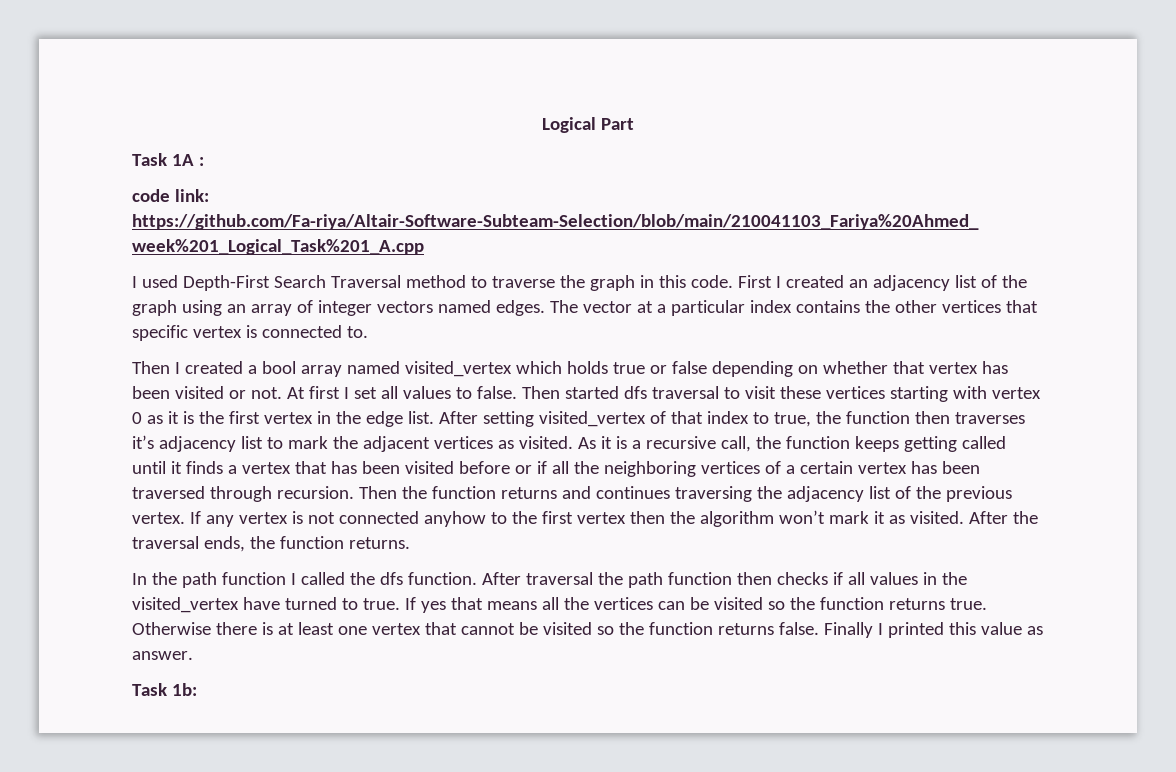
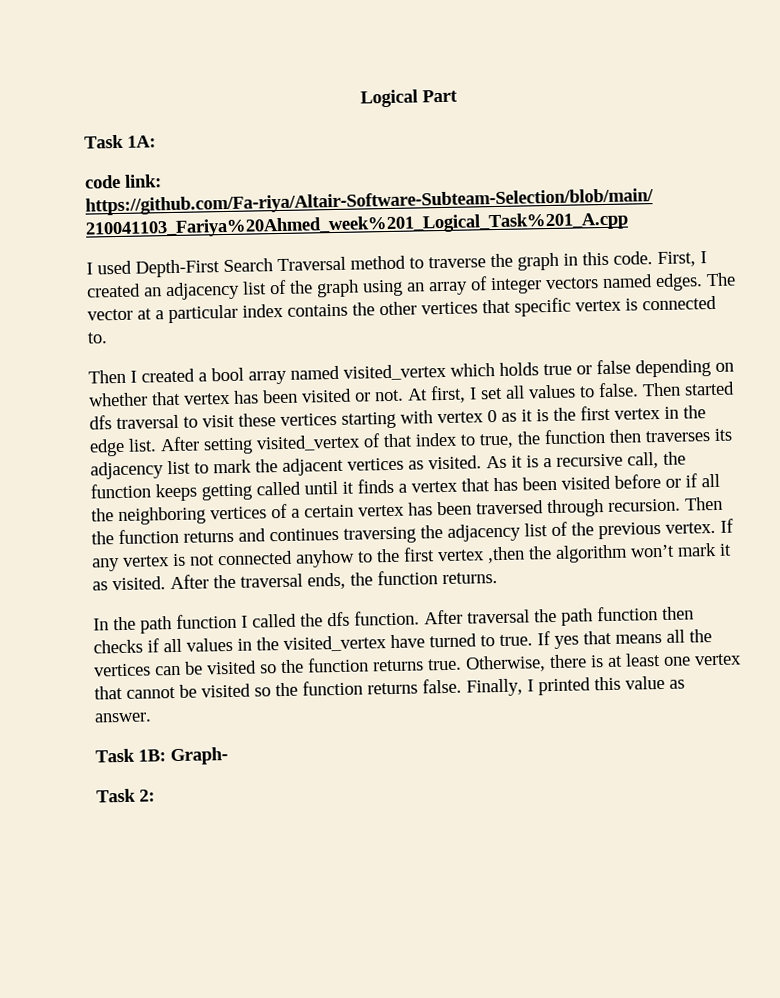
[171,154,204,166] 1A : -> [127,135,156,148] 1A:
[737,275,772,288] First -> [657,251,696,268] First,
[308,386,340,399] first -> [430,385,466,404] first,
[132,435,154,449] it’s -> [714,428,732,441] its
[629,511,665,524] then -> [487,546,525,564] ,then
[132,622,211,635] Otherwise -> [465,655,546,673] Otherwise,
[823,622,873,638] Finally -> [466,678,523,697] Finally,
[171,683,197,696] 1b: -> [138,747,228,766] [96,788,155,803] 1B: Graph- // Task 2:

